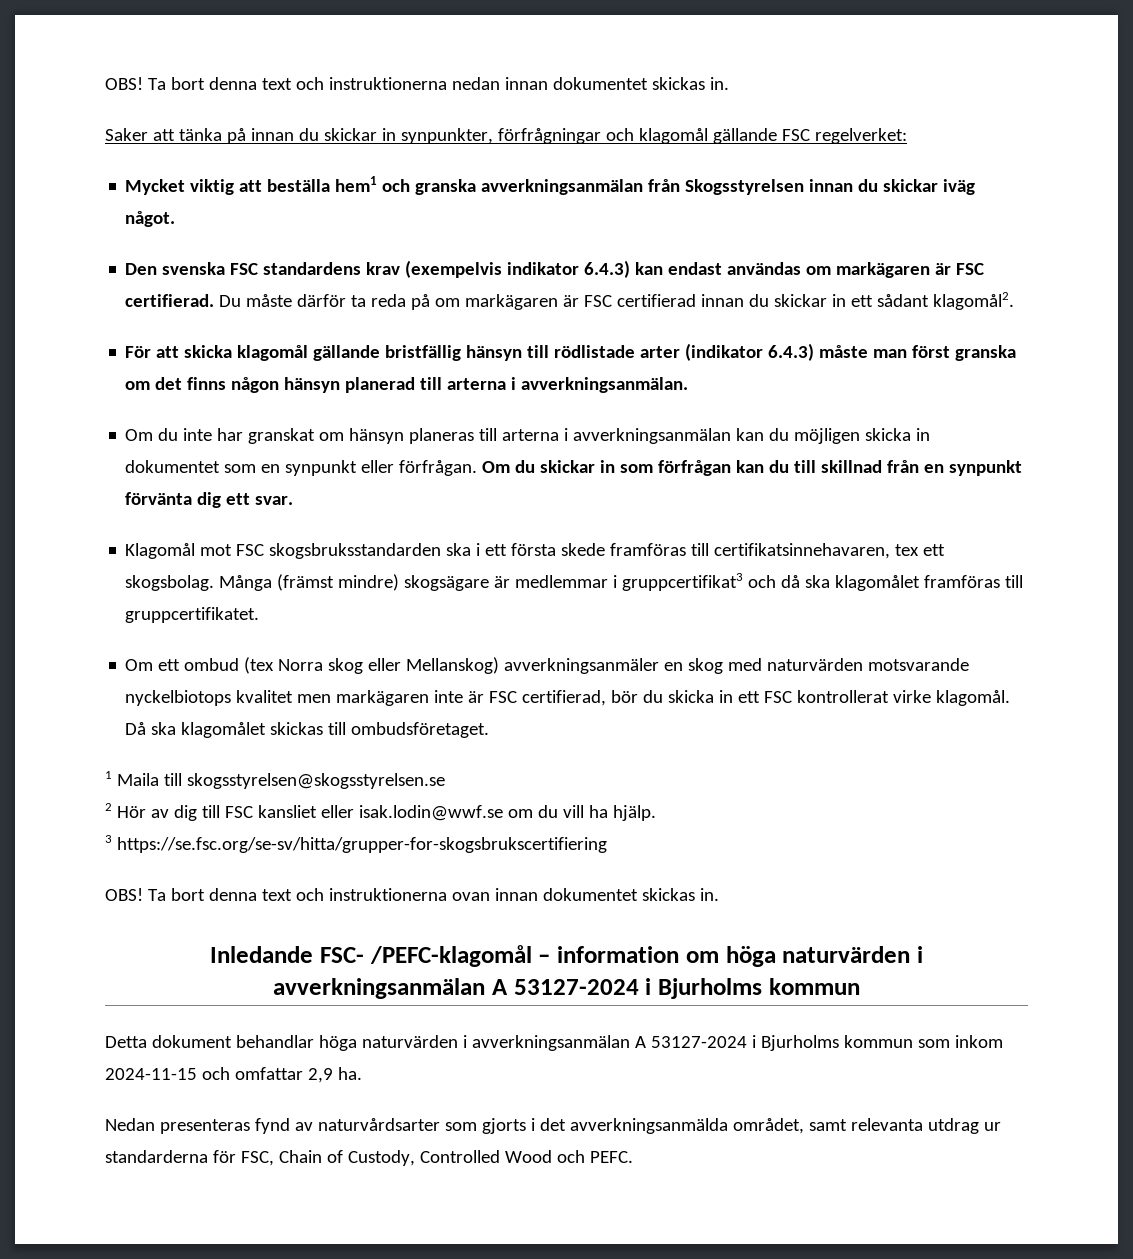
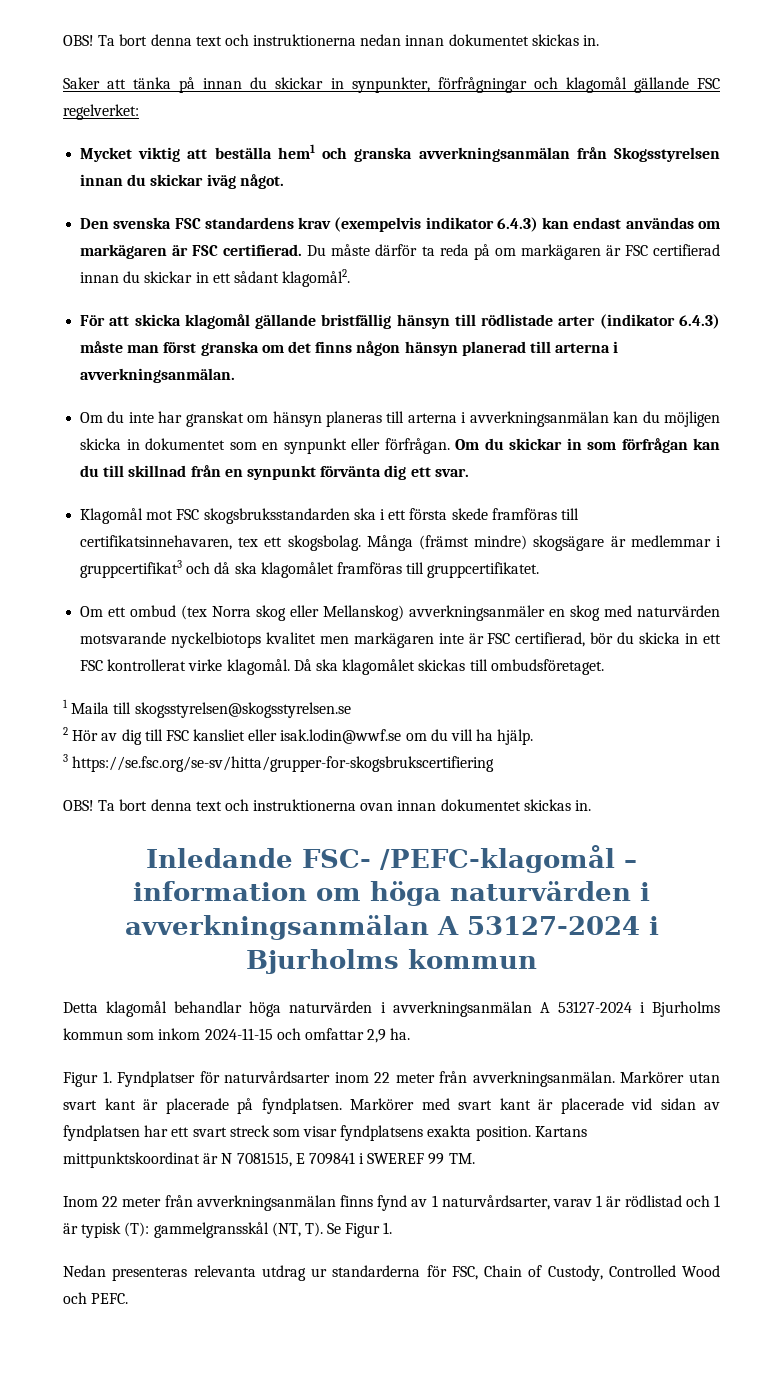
[151,1035,232,1048] dokument -> [106,1001,168,1017] klagomål
[105,1118,847,1134] Nedan presenteras fynd av naturvårdsarter som gjorts i det avverkningsanmälda området, samt -> [63,1071,720,1087] [63,1098,720,1114] [63,1125,587,1141] [63,1152,475,1168] [63,1195,721,1211] [63,1222,393,1238] [63,1265,188,1281] Figur 1. Fyndplatser för naturvårdsarter inom 22 meter från avverkningsanmälan. Markörer utan svart kant är placerade på fyndplatsen. Markörer med svart kant är placerade vid sidan av fyndplatsen har ett svart streck som visar fyndplatsens exakta position. Kartans mittpunktskoordinat är N 7081515, E 709841 i SWEREF 99 TM. // Inom 22 meter från avverkningsanmälan finns fynd av 1 naturvårdsarter, varav 1 är rödlistad och 1 är typisk (T): gammelgransskål (NT, T). Se Figur 1. // Nedan presenteras

